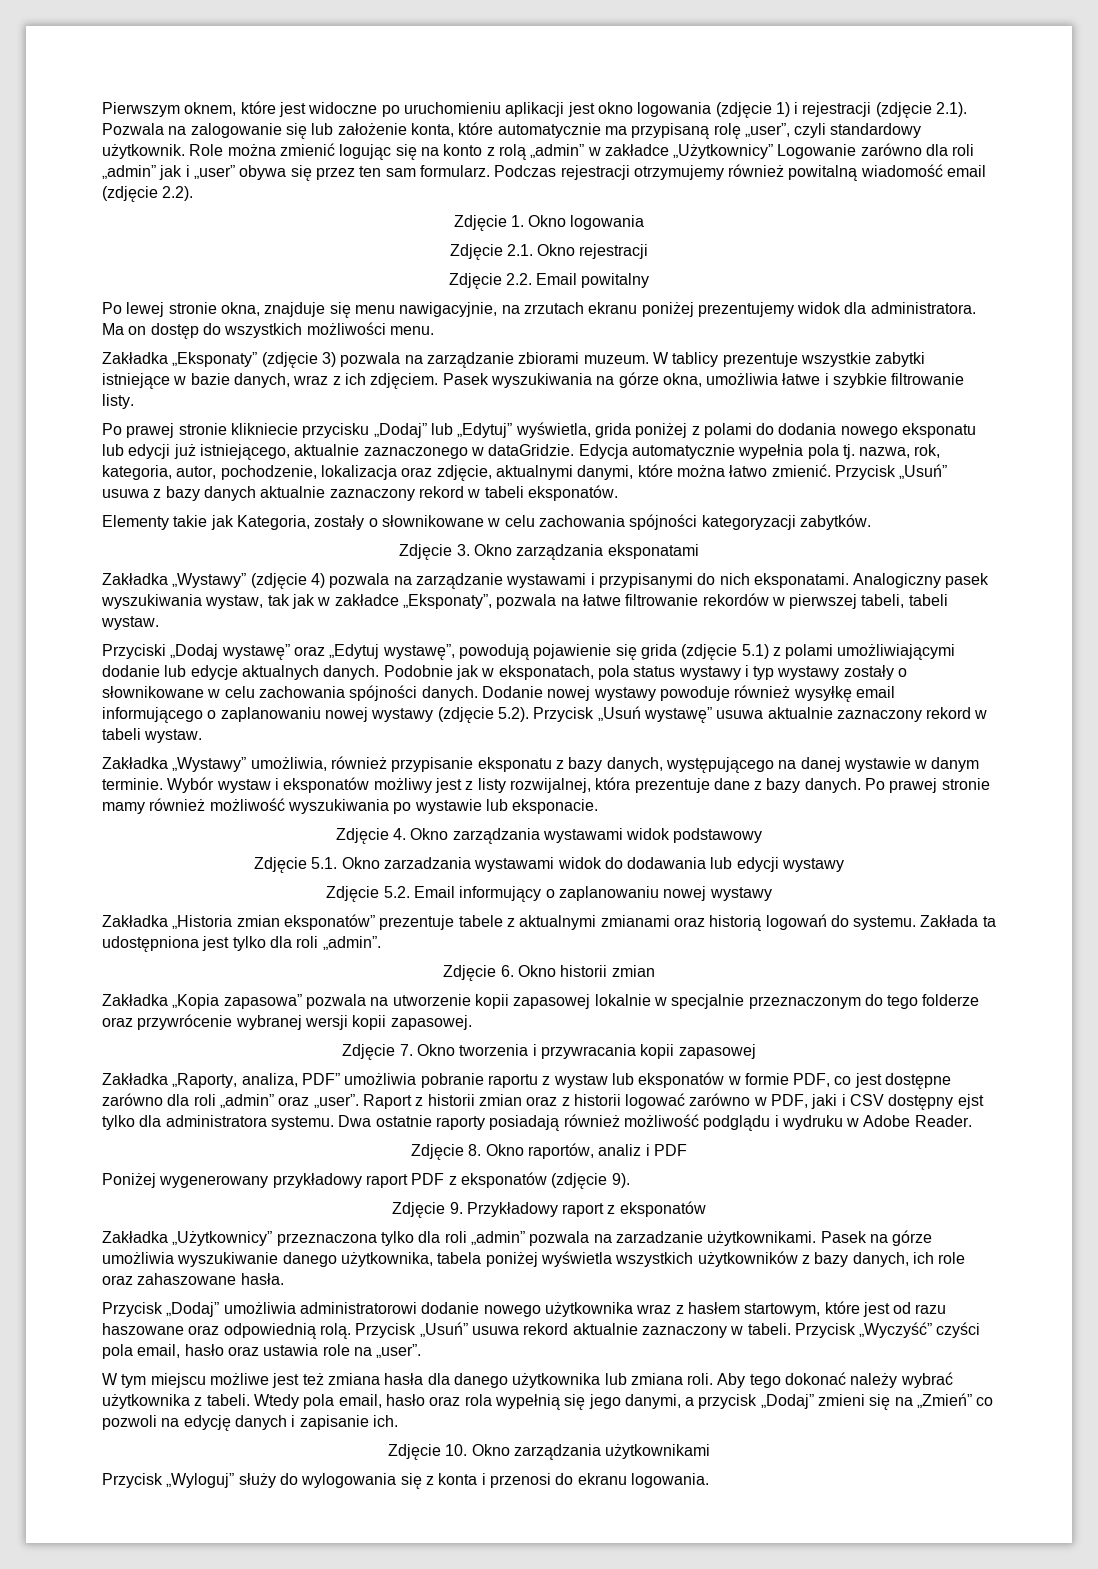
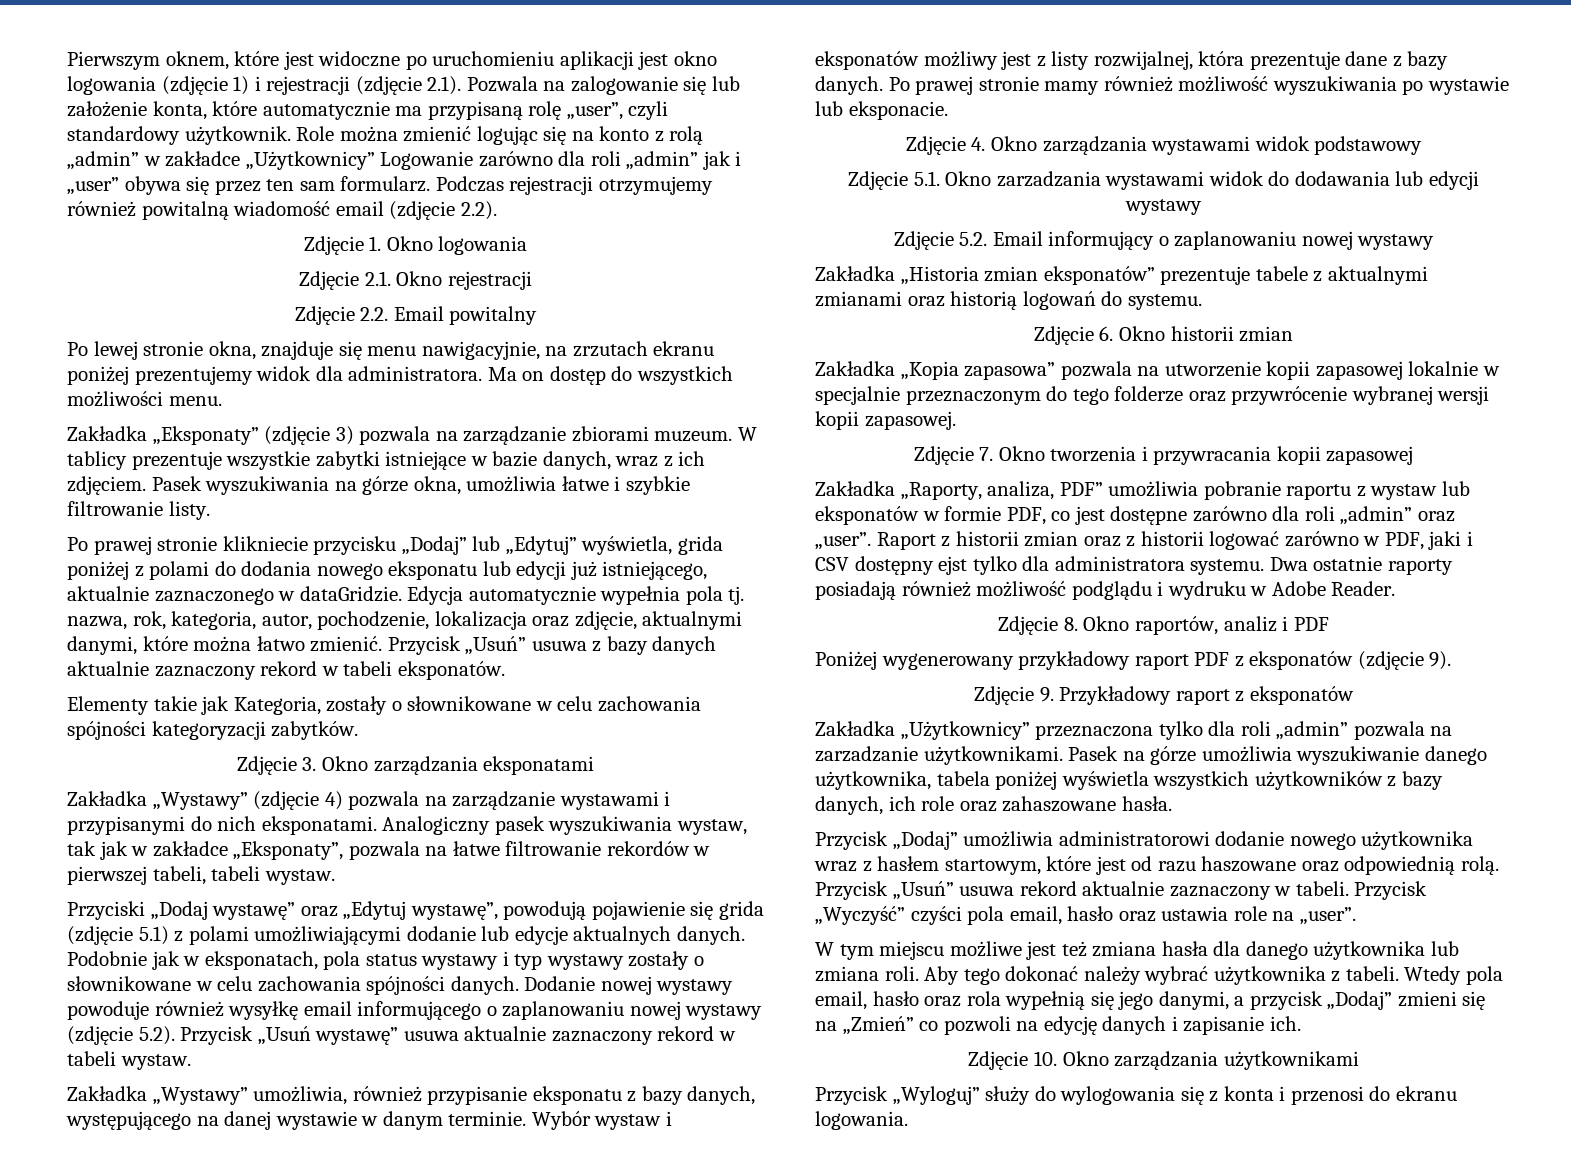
[920,915,996,927] [102,936,381,952] Zakłada ta udostępniona jest tylko dla roli „admin”. -> (1202, 302) none

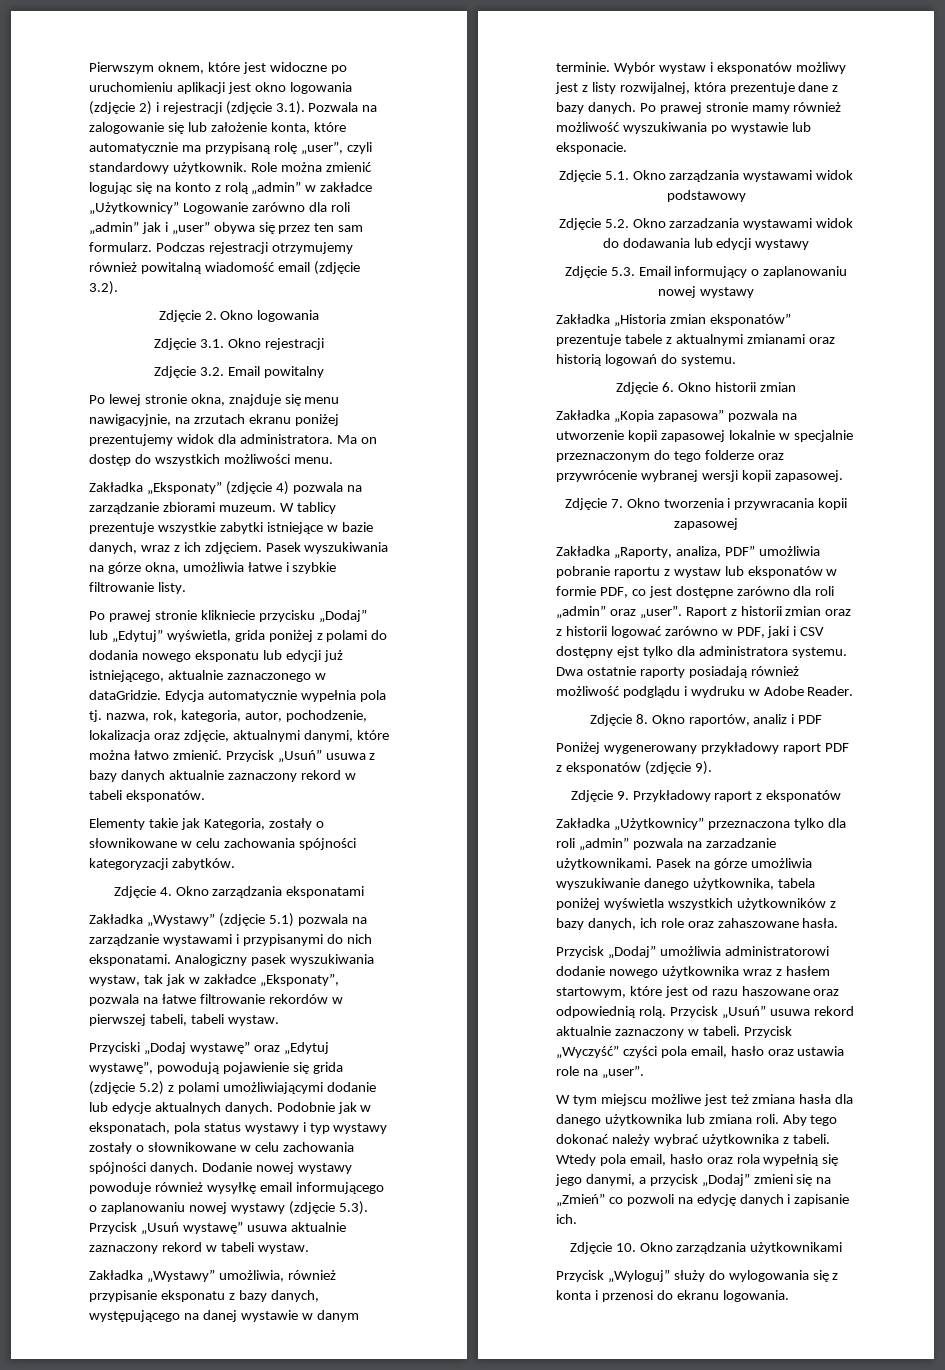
[233,76,250,95] 1) -> [138,101,152,115] 2)
[427,76,462,95] 2.1). -> [275,101,305,115] 3.1).
[460,201,497,220] [303,236,382,255] 2.2). // Zdjęcie 1. -> [89,281,118,295] [158,310,217,322] 3.2). // Zdjęcie 2.
[364,271,391,286] 2.1. -> [200,339,225,348] 3.1.
[360,307,389,321] 2.2. -> [200,367,225,376] 3.2.
[335,426,354,445] 3) -> [275,481,289,495] 4)
[302,757,317,771] 3. -> [159,887,172,896] 4.
[324,791,343,810] 4) -> [268,913,294,927] 5.1)
[138,926,169,945] 5.1) -> [138,1081,164,1095] 5.2)
[138,1026,175,1045] 5.2). -> [338,1201,368,1215] 5.3).
[971,137,986,151] 4. -> [604,171,629,180] 5.1.
[913,171,940,186] 5.1. -> [604,219,629,228] 5.2.
[959,232,988,246] 5.2. -> [610,267,635,276] 5.3.

